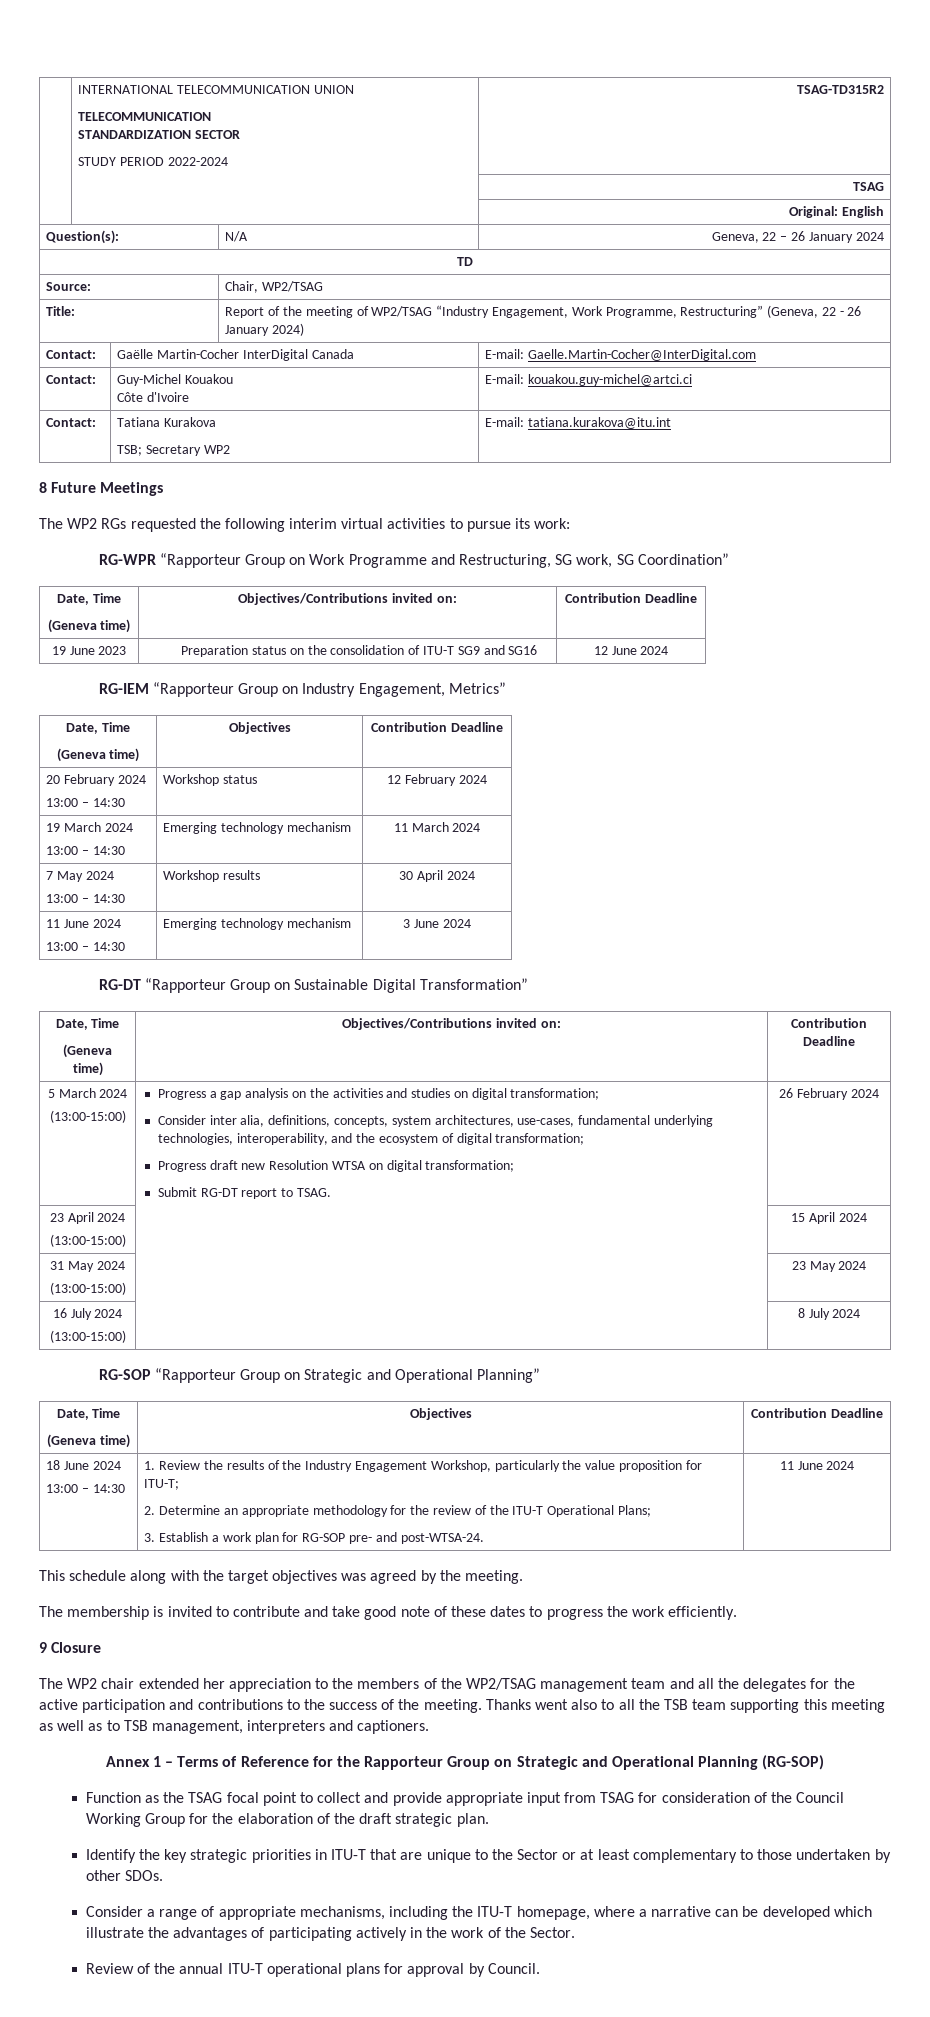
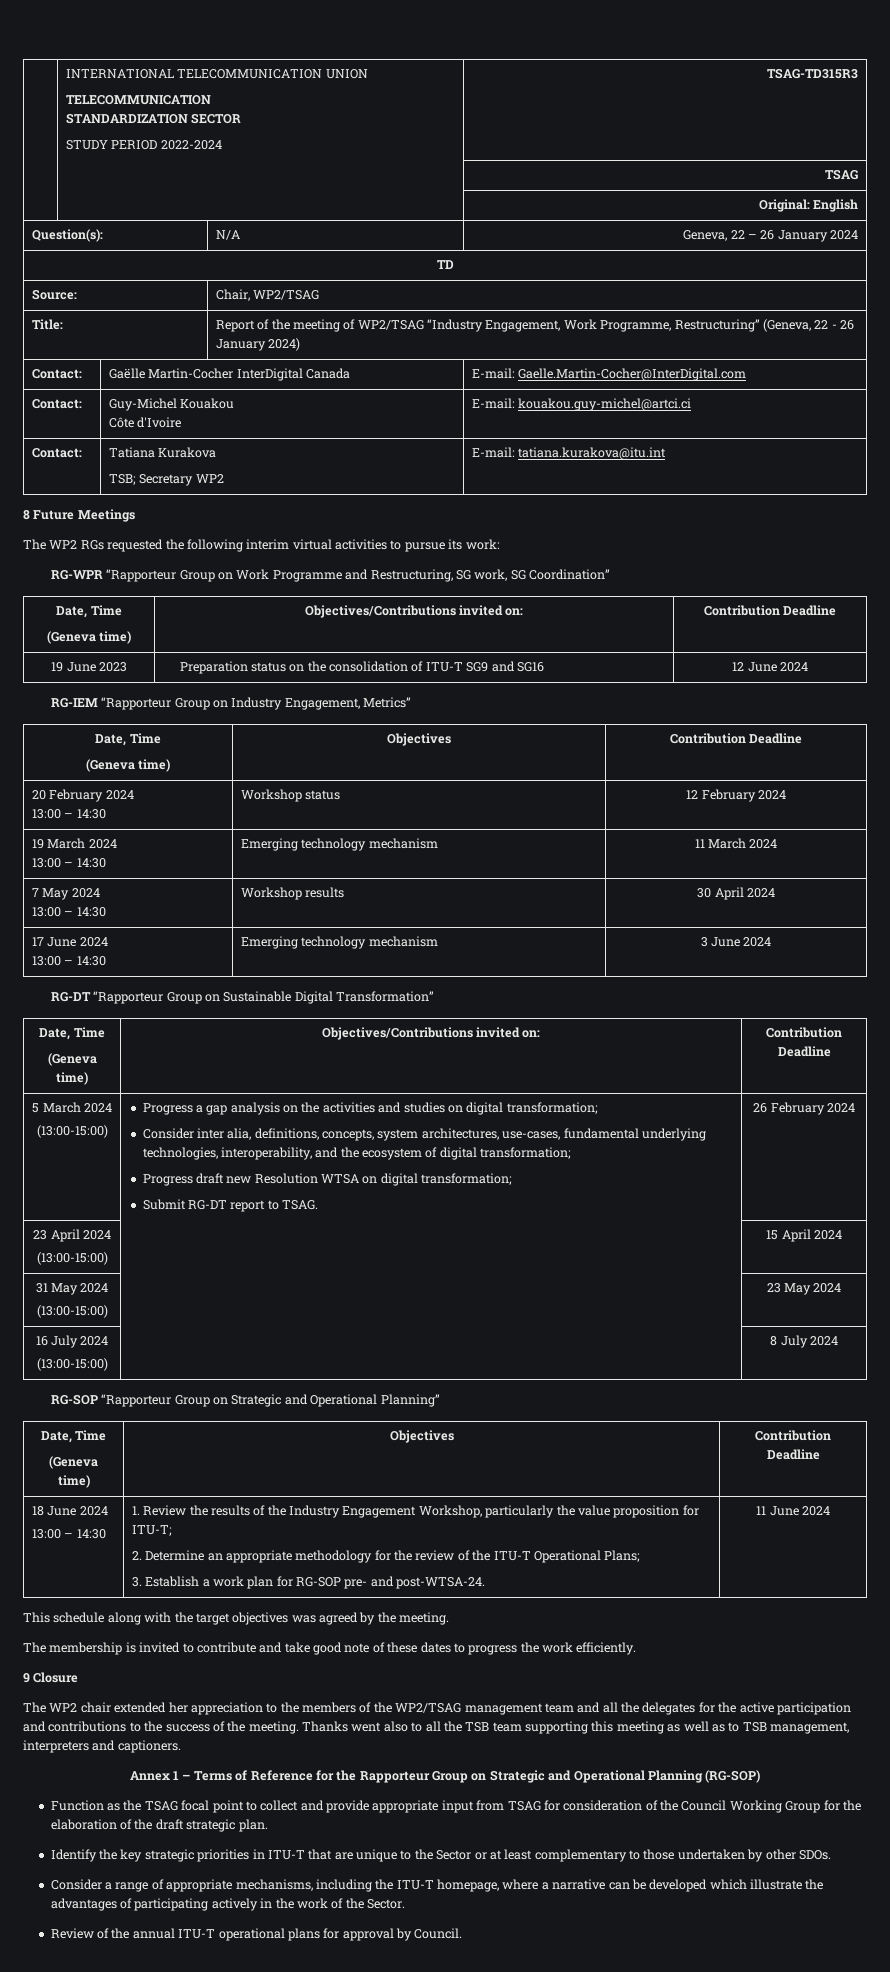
[796,85,884,94] TSAG-TD315R2 -> [767,68,859,79] TSAG-TD315R3
[46,919,61,928] 11 -> [31,937,44,946] 17

